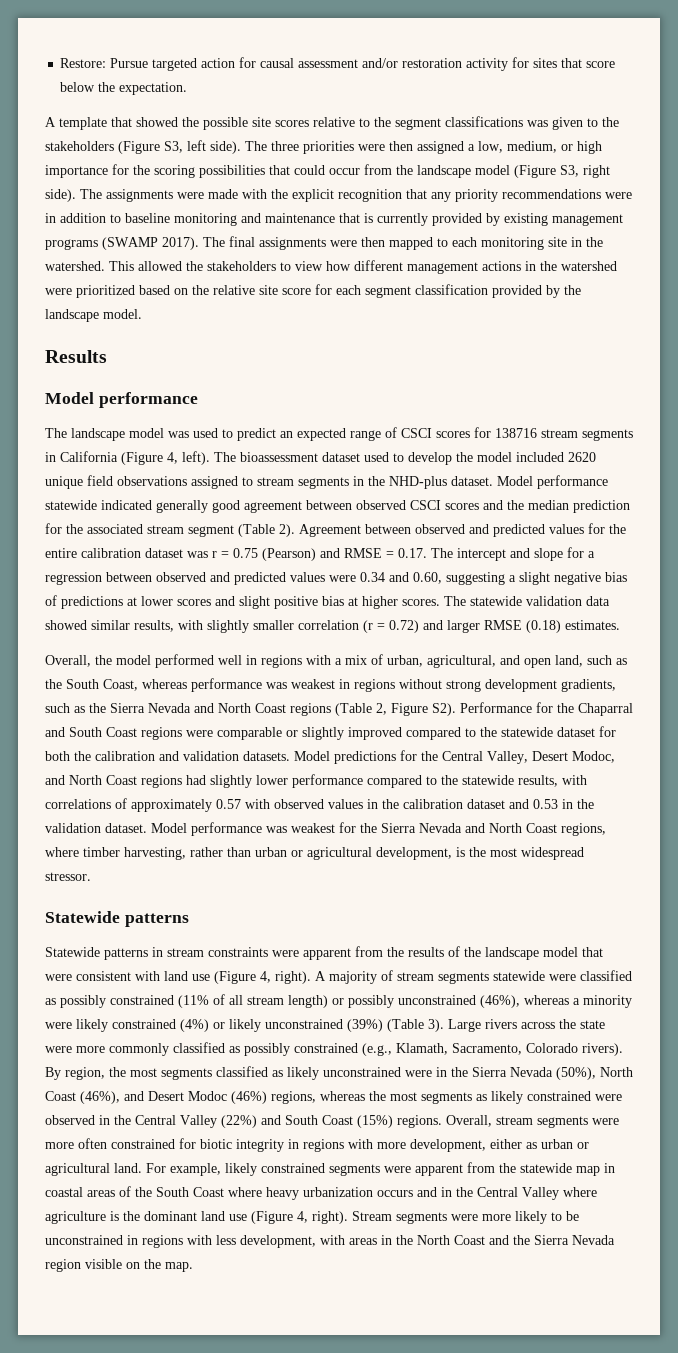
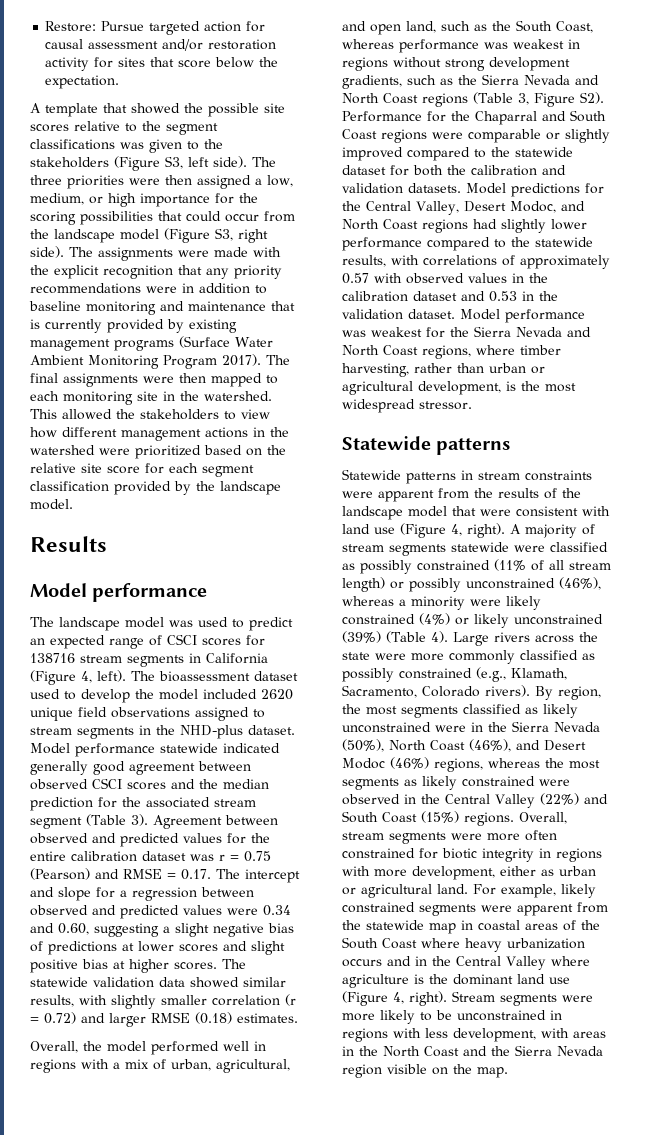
[102,237,158,250] (SWAMP -> [179,336,273,348] [30,355,217,369] (Surface Water Ambient Monitoring Program
[279,524,295,537] 2). -> [130,814,148,826] 3).
[376,703,387,715] 2, -> [517,93,529,105] 3,
[428,1019,444,1032] 3). -> [430,631,448,643] 4).

